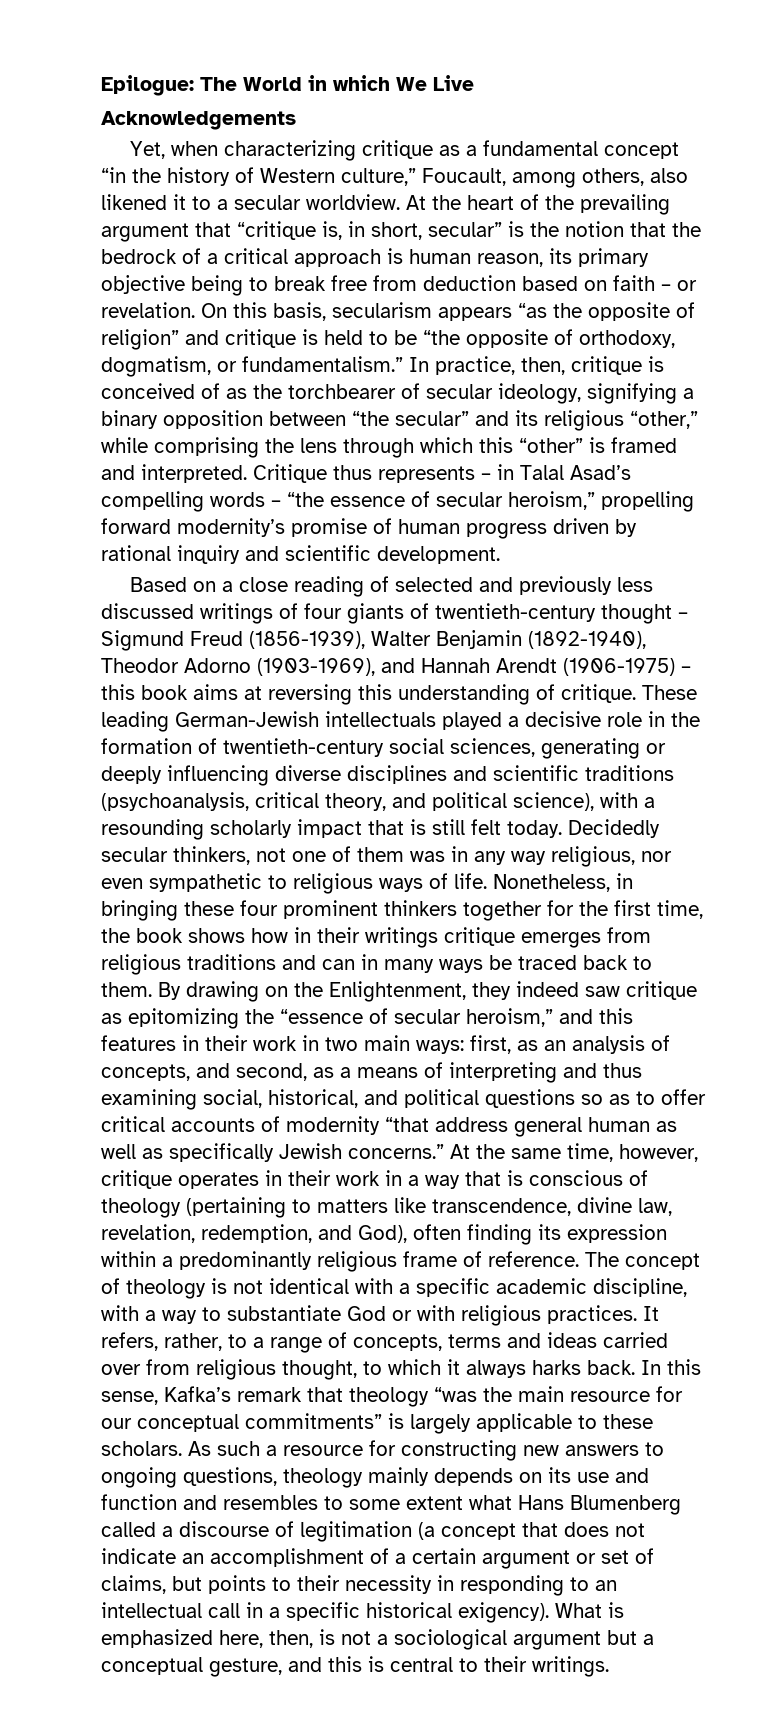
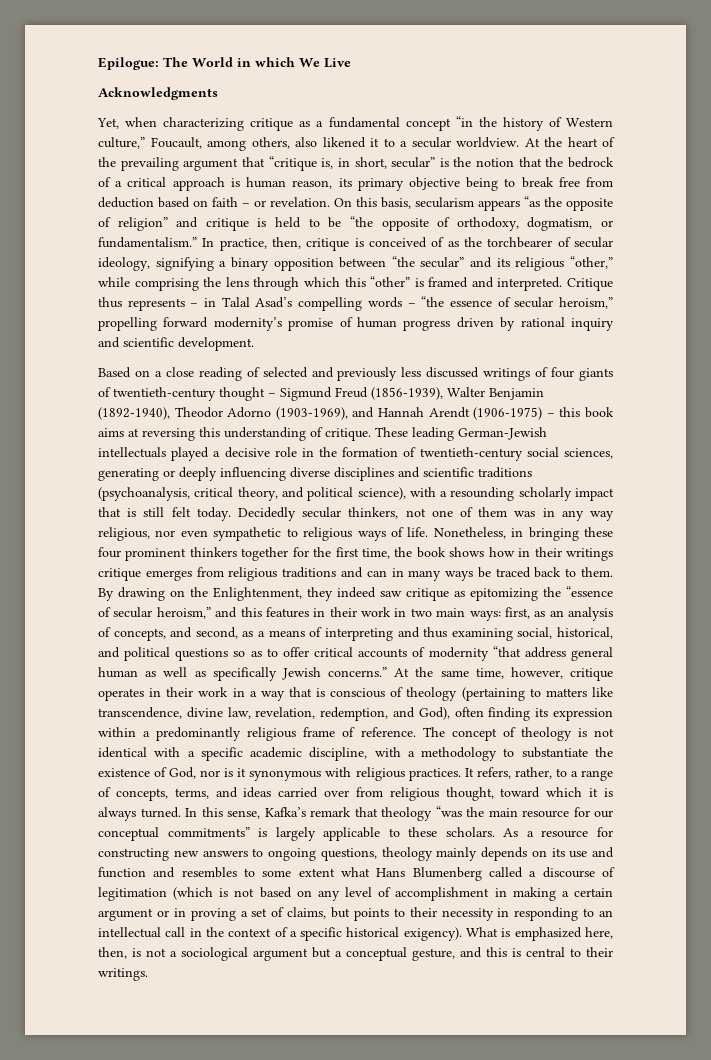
[101,111,296,130] Acknowledgements -> [98,87,218,100] Acknowledgments
[162,1310,197,1324] way -> [421,747,498,761] methodology
[347,1306,412,1321] God or -> [594,747,613,757] [98,767,322,781] the existence of God, nor is it synonymous
[448,1334,501,1348] terms -> [174,788,209,799] terms,
[363,1361,382,1375] to -> [500,787,541,798] toward
[466,1360,635,1378] always harks back. -> [604,788,614,797] [98,807,181,821] is always turned.
[217,1441,260,1456] such -> (519, 832) none
[418,1522,645,1540] [101,1548,389,1567] (a concept that does not indicate an accomplishment of -> [173,887,556,901] (which is not based on any level of accomplishment in making
(596, 1558) none -> [173,908,248,921] in proving a
(263, 1610) none -> [205,927,288,937] the context of

